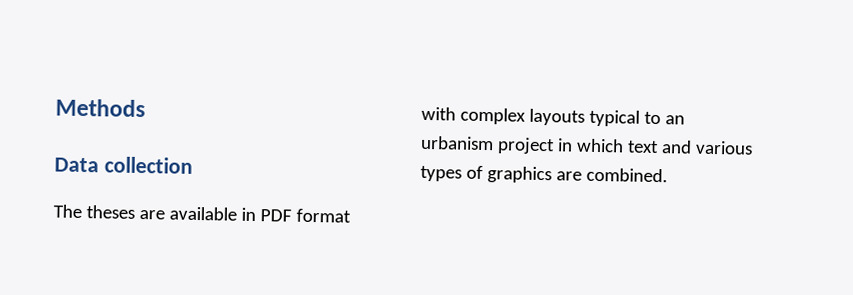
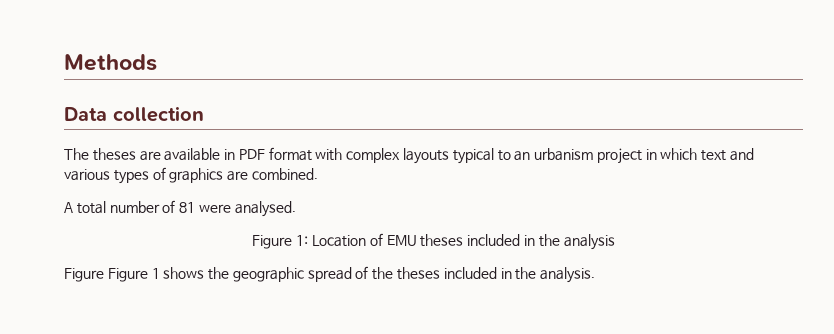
(668, 175) none -> [64,200,296,217] [252,233,615,250] [64,266,596,283] // A total number of 81 were analysed. // Figure 1: Location of EMU theses included in the analysis // Figure Figure 1 shows the geographic spread of the theses included in the analysis.

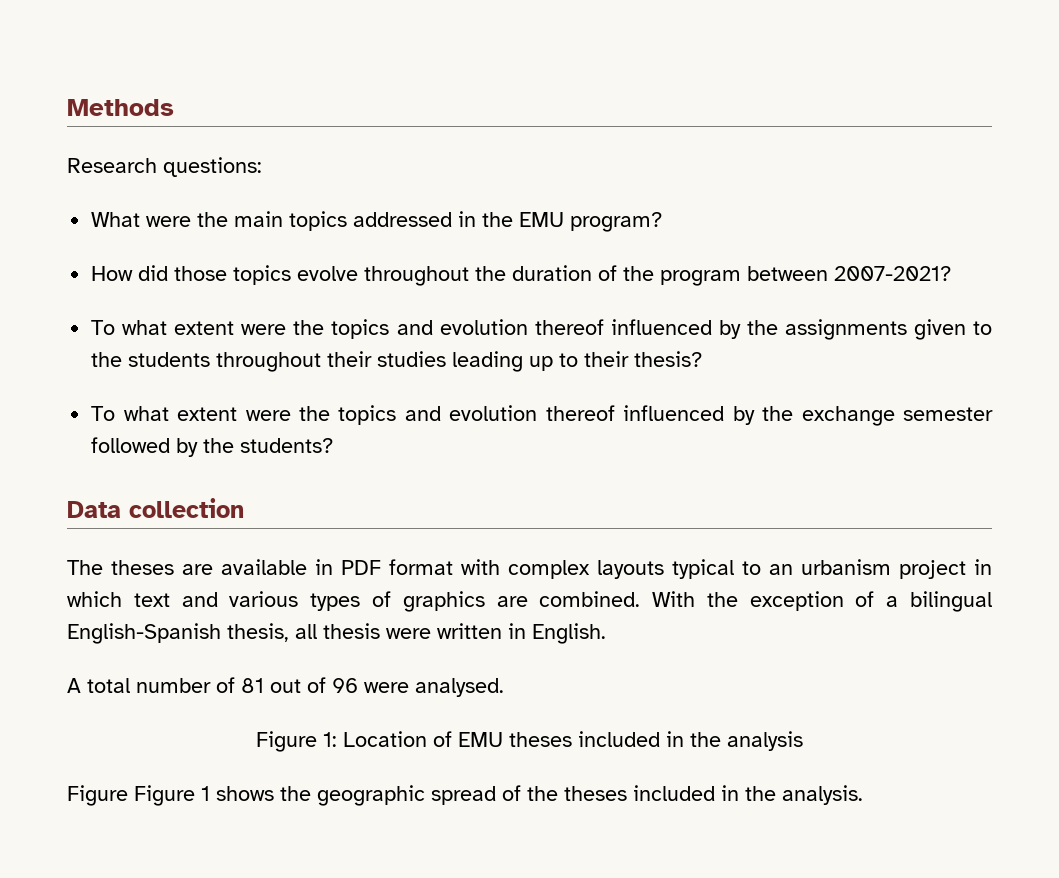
(157, 62) none -> [67,157,262,177] [91,211,663,232] [91,265,952,286] [91,319,992,340] [91,351,703,372] [91,405,993,426] [91,437,334,457] // Research questions: // What were the main topics addressed in the EMU program? // How did those topics evolve throughout the duration of the program between 2007-2021? // To what extent were the topics and evolution thereof influenced by the assignments given to the students throughout their studies leading up to their thesis? // To what extent were the topics and evolution thereof influenced by the exchange semester followed by the students?
(318, 174) none -> [652,591,993,612] [67,623,606,644] With the exception of a bilingual English-Spanish thesis, all thesis were written in English.
(196, 207) none -> [270,677,358,693] out of 96

